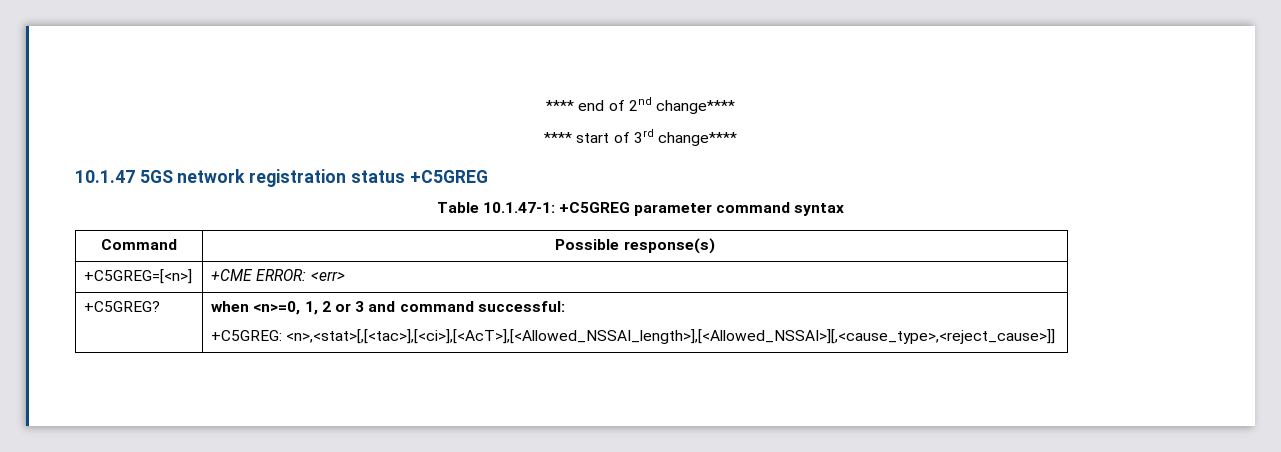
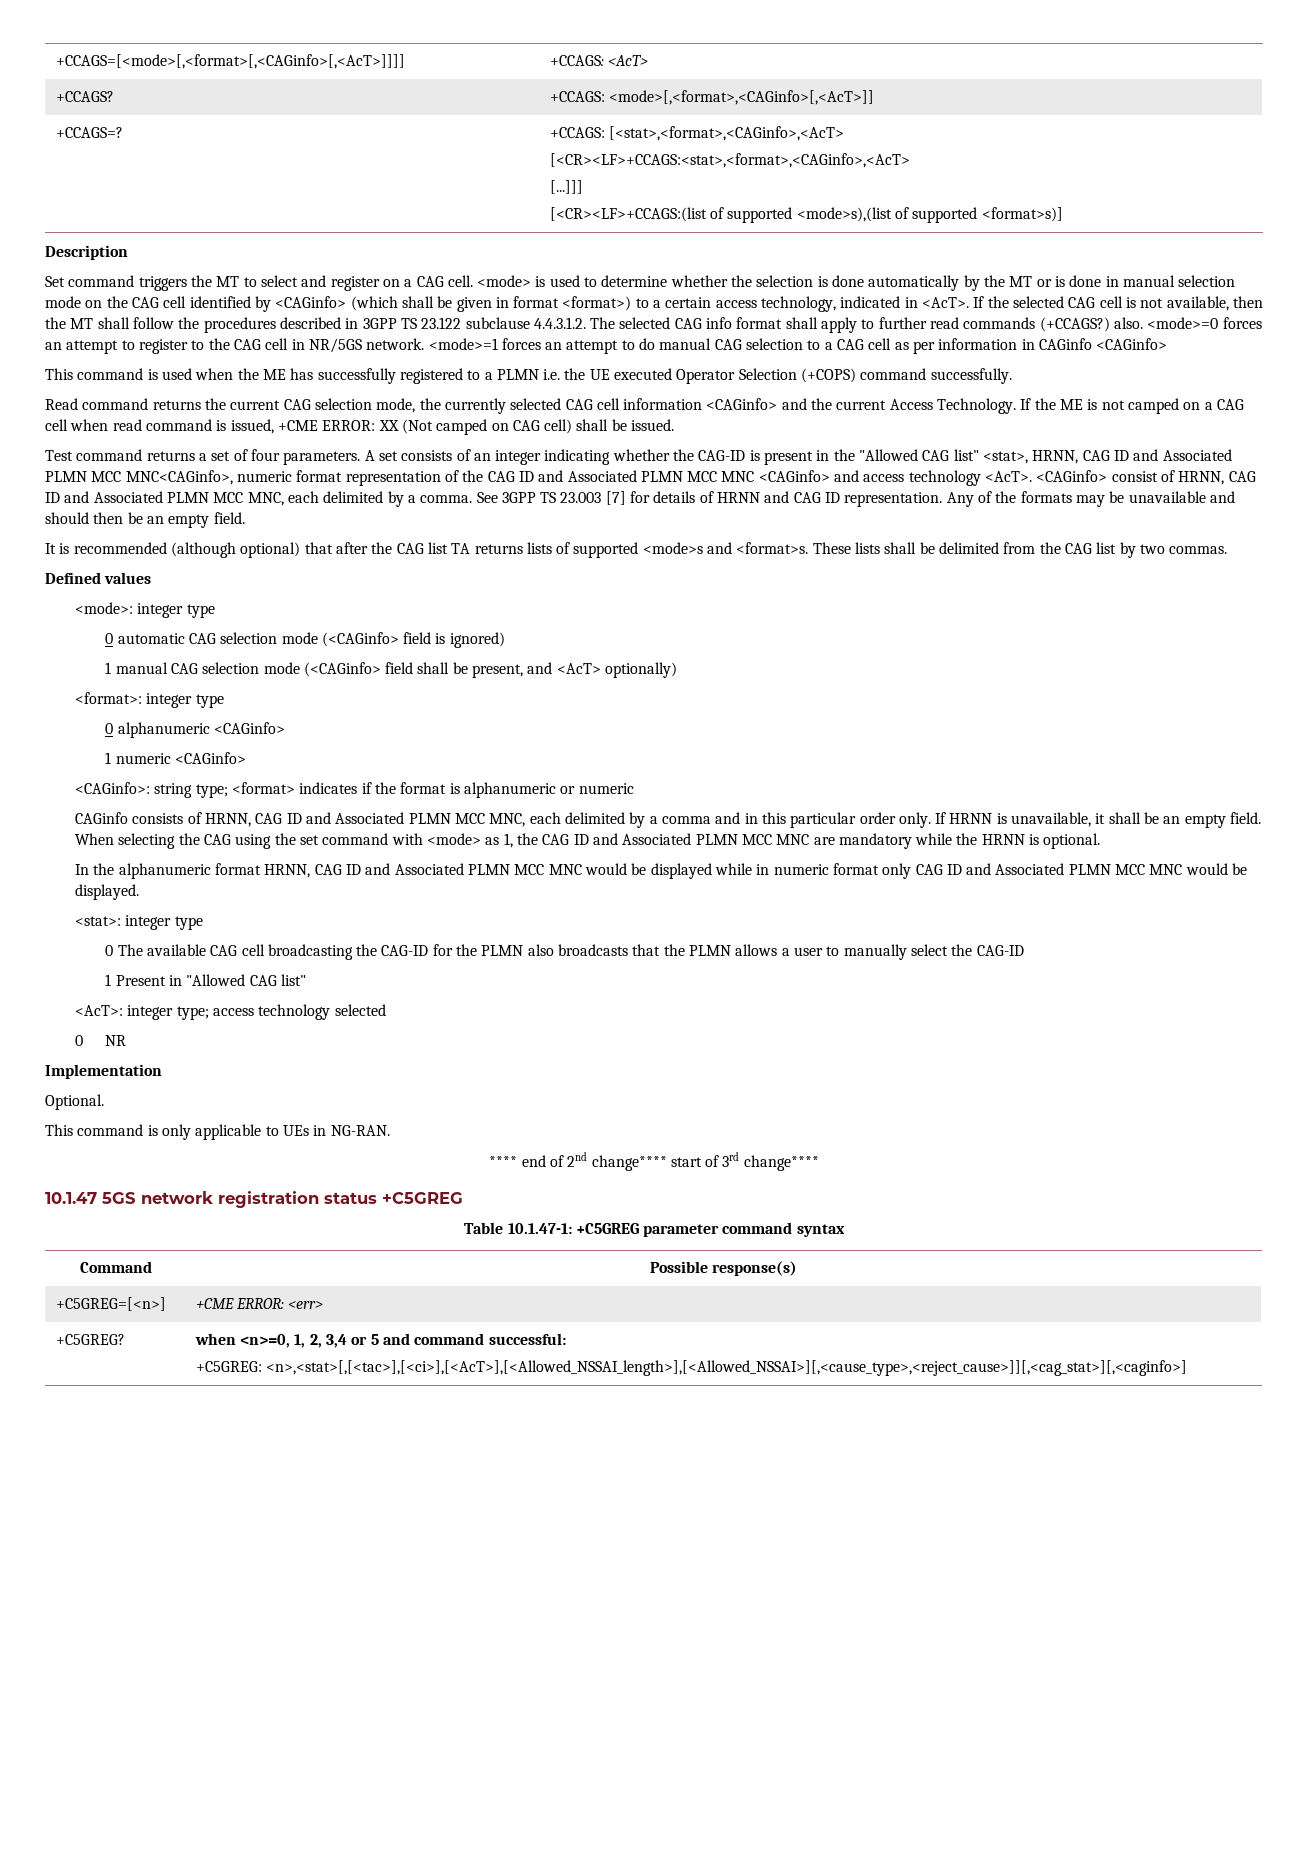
(546, 105) none -> [55,54,405,69] [549,55,648,66] [55,91,114,102] [549,90,874,105] [55,127,123,138] [549,126,844,141] [549,153,910,168] [549,180,583,194] [549,207,1063,223] [45,245,128,260] [45,275,1236,291] [45,296,1263,312] [45,317,1262,333] [45,338,1168,354] [45,368,1012,384] [45,398,1244,414] [45,419,675,435] [45,449,1232,465] [45,470,1256,486] [45,491,1235,507] [45,512,245,528] [45,542,1228,558] [45,572,152,584] [75,602,215,618] [105,632,505,648] [105,662,678,678] [75,692,224,708] [105,722,285,738] [105,752,246,764] [75,782,634,798] [75,812,1262,828] [75,833,1101,849] [75,863,1248,879] [75,884,140,900] [75,915,203,930] [105,944,1024,960] [105,974,306,986] [75,1004,386,1020] [75,1035,127,1046] [45,1064,162,1079] [45,1094,104,1110] [45,1124,390,1140] +CCAGS=[<mode>[,<format>[,<CAGinfo>[,<AcT>]]]] | +CCAGS: <AcT> // +CCAGS? | +CCAGS: <mode>[,<format>,<CAGinfo>[,<AcT>]] // +CCAGS=? | +CCAGS: [<stat>,<format>,<CAGinfo>,<AcT> // [<CR><LF>+CCAGS:<stat>,<format>,<CAGinfo>,<AcT> // [...]]] // [<CR><LF>+CCAGS:(list of supported <mode>s),(list of supported <format>s)] // Description // Set command triggers the MT to select and register on a CAG cell. <mode> is used to determine whether the selection is done automatically by the MT or is done in manual selection mode on the CAG cell identified by <CAGinfo> (which shall be given in format <format>) to a certain access technology, indicated in <AcT>. If the selected CAG cell is not available, then the MT shall follow the procedures described in 3GPP TS 23.122 subclause 4.4.3.1.2. The selected CAG info format shall apply to further read commands (+CCAGS?) also. <mode>=0 forces an attempt to register to the CAG cell in NR/5GS network. <mode>=1 forces an attempt to do manual CAG selection to a CAG cell as per information in CAGinfo <CAGinfo> // This command is used when the ME has successfully registered to a PLMN i.e. the UE executed Operator Selection (+COPS) command successfully. // Read command returns the current CAG selection mode, the currently selected CAG cell information <CAGinfo> and the current Access Technology. If the ME is not camped on a CAG cell when read command is issued, +CME ERROR: XX (Not camped on CAG cell) shall be issued. // Test command returns a set of four parameters. A set consists of an integer indicating whether the CAG-ID is present in the "Allowed CAG list" <stat>, HRNN, CAG ID and Associated PLMN MCC MNC<CAGinfo>, numeric format representation of the CAG ID and Associated PLMN MCC MNC <CAGinfo> and access technology <AcT>. <CAGinfo> consist of HRNN, CAG ID and Associated PLMN MCC MNC, each delimited by a comma. See 3GPP TS 23.003 [7] for details of HRNN and CAG ID representation. Any of the formats may be unavailable and should then be an empty field. // It is recommended (although optional) that after the CAG list TA returns lists of supported <mode>s and <format>s. These lists shall be delimited from the CAG list by two commas. // Defined values // <mode>: integer type // 0 automatic CAG selection mode (<CAGinfo> field is ignored) // 1 manual CAG selection mode (<CAGinfo> field shall be present, and <AcT> optionally) // <format>: integer type // 0 alphanumeric <CAGinfo> // 1 numeric <CAGinfo> // <CAGinfo>: string type; <format> indicates if the format is alphanumeric or numeric // CAGinfo consists of HRNN, CAG ID and Associated PLMN MCC MNC, each delimited by a comma and in this particular order only. If HRNN is unavailable, it shall be an empty field. When selecting the CAG using the set command with <mode> as 1, the CAG ID and Associated PLMN MCC MNC are mandatory while the HRNN is optional. // In the alphanumeric format HRNN, CAG ID and Associated PLMN MCC MNC would be displayed while in numeric format only CAG ID and Associated PLMN MCC MNC would be displayed. // <stat>: integer type // 0 The available CAG cell broadcasting the CAG-ID for the PLMN also broadcasts that the PLMN allows a user to manually select the CAG-ID // 1 Present in "Allowed CAG list" // <AcT>: integer type; access technology selected // 0 NR // Implementation // Optional. // This command is only applicable to UEs in NG-RAN. //
[544,132,573,143] // **** -> (667, 1163) none
[321,301,365,312] 2 or 3 -> [309,1334,379,1348] 2, 3,4 or 5
[286,329,1056,344] <n>,<stat>[,[<tac>],[<ci>],[<AcT>],[<Allowed_NSSAI_length>],[<Allowed_NSSAI>][,<cause_type>,<reject_cause>]] -> [265,1360,1187,1376] <n>,<stat>[,[<tac>],[<ci>],[<AcT>],[<Allowed_NSSAI_length>],[<Allowed_NSSAI>][,<cause_type>,<reject_cause>]][,<cag_stat>][,<caginfo>]

